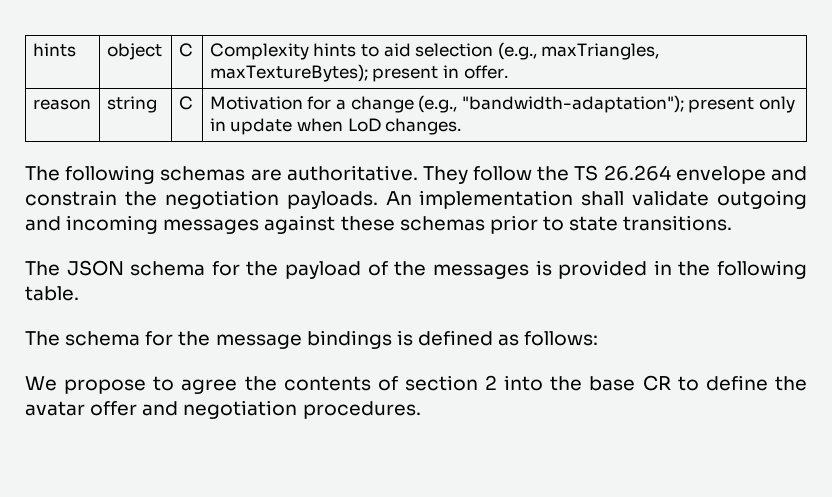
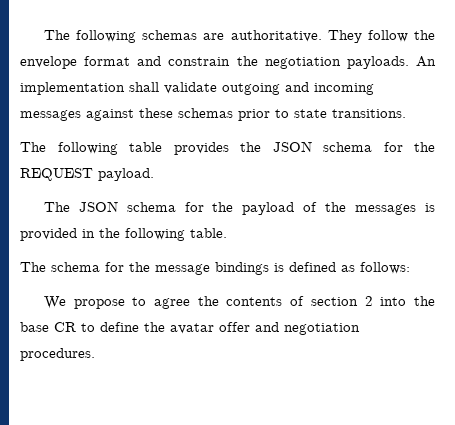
[32,43,76,57] [106,43,162,60] [178,43,193,57] [209,42,660,60] [209,64,508,82] [32,99,91,110] [106,96,157,113] [178,96,193,110] [209,95,796,113] [209,118,462,135] hints | object | C | Complexity hints to aid selection (e.g., maxTriangles, maxTextureBytes); present in offer. // reason | string | C | Motivation for a change (e.g., "bandwidth-adaptation"); present only in update when LoD changes. // -> (43, 35) none
[574,165,766,184] TS 26.264 envelope -> [20,56,131,69] envelope format
(733, 223) none -> [20,141,435,155] [20,168,154,181] // The following table provides the JSON schema for the REQUEST payload.

